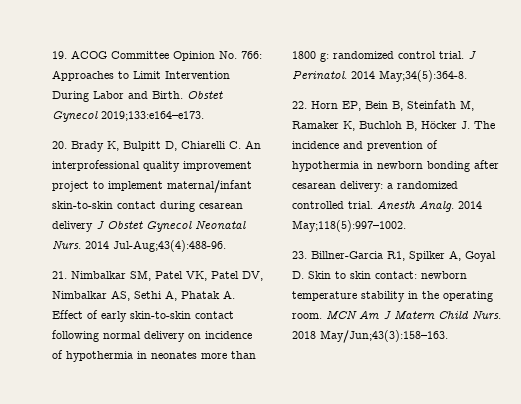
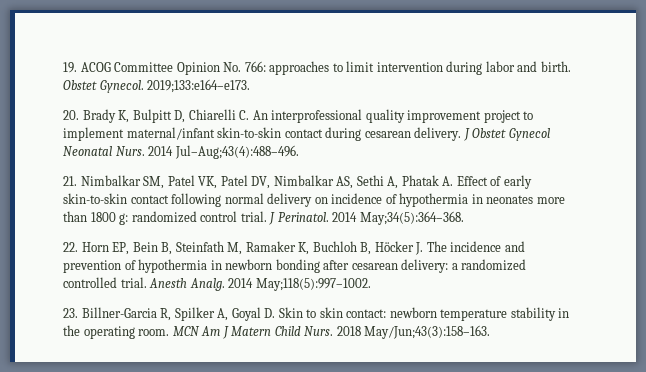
[52,70,230,81] [52,90,223,102] [52,111,98,122] Approaches to Limit Intervention During Labor and Birth. Obstet Gynecol -> [269,61,571,75] [63,80,144,93] approaches to limit intervention during labor and birth. Obstet Gynecol.
[52,221,93,232] delivery -> [414,127,462,141] delivery.
[113,240,226,252] Jul-Aug;43(4):488-96. -> [174,145,299,159] Jul–Aug;43(4):488–496.
[379,70,467,82] May;34(5):364-8. -> [359,211,464,225] May;34(5):364–368.
[387,251,405,261] R1, -> [160,308,172,321] R,

